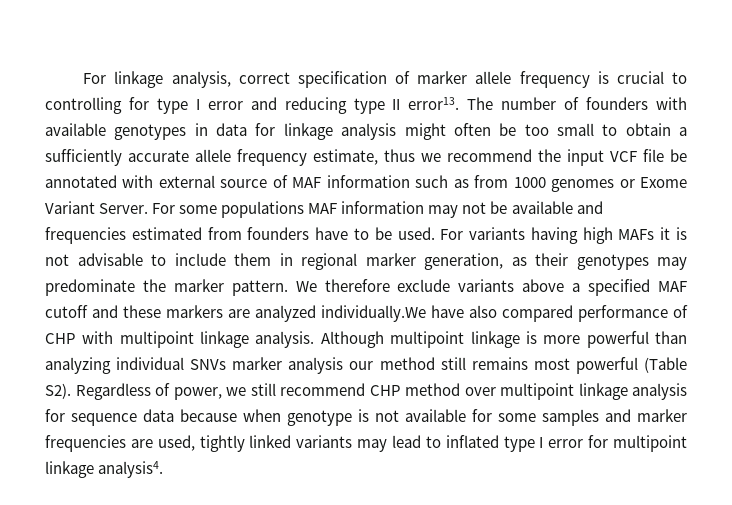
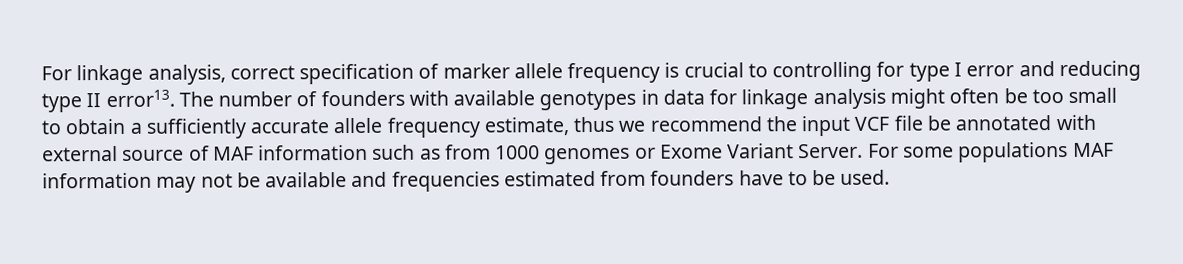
[440,227,688,244] [45,253,687,270] [45,279,687,296] [45,305,688,322] [45,331,688,348] [45,357,688,374] [45,383,687,400] [45,409,687,426] [45,435,688,452] [45,461,164,478] For variants having high MAFs it is not advisable to include them in regional marker generation, as their genotypes may predominate the marker pattern. We therefore exclude variants above a specified MAF cutoff and these markers are analyzed individually.We have also compared performance of CHP with multipoint linkage analysis. Although multipoint linkage is more powerful than analyzing individual SNVs marker analysis our method still remains most powerful (Table S2). Regardless of power, we still recommend CHP method over multipoint linkage analysis for sequence data because when genotype is not available for some samples and marker frequencies are used, tightly linked variants may lead to inflated type I error for multipoint linkage analysis4. -> (891, 177) none

